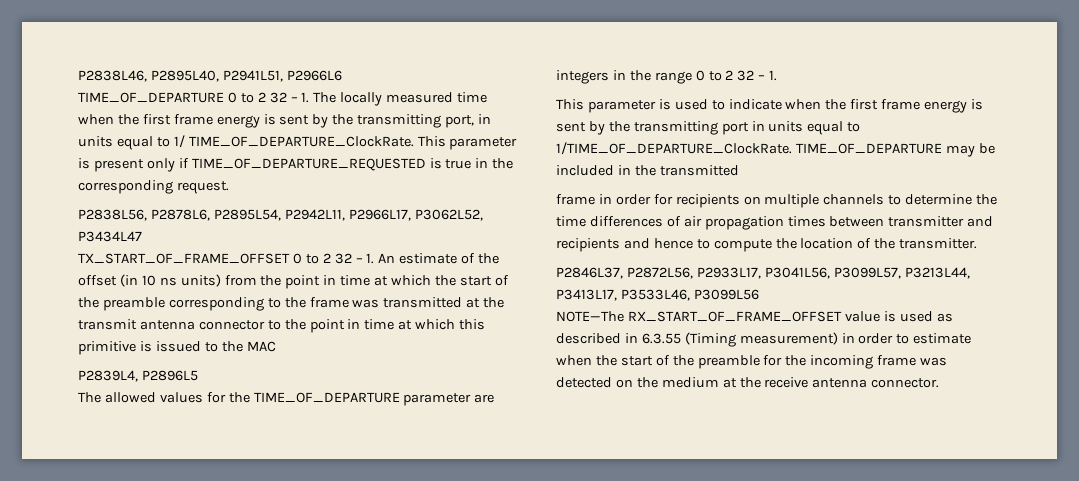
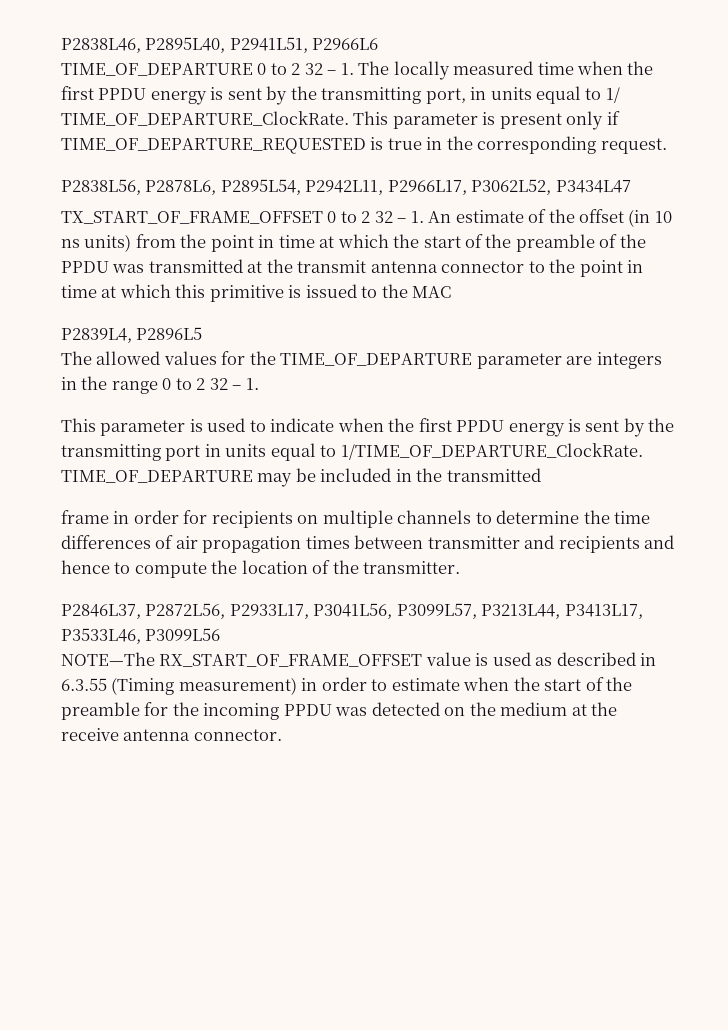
[173,114,213,125] frame -> [98,88,147,100] PPDU
[168,297,349,311] corresponding to the frame -> [599,234,646,248] [61,261,109,273] of the PPDU
[881,99,921,110] frame -> [456,420,505,432] PPDU
[877,355,917,366] frame -> [283,704,332,716] PPDU

